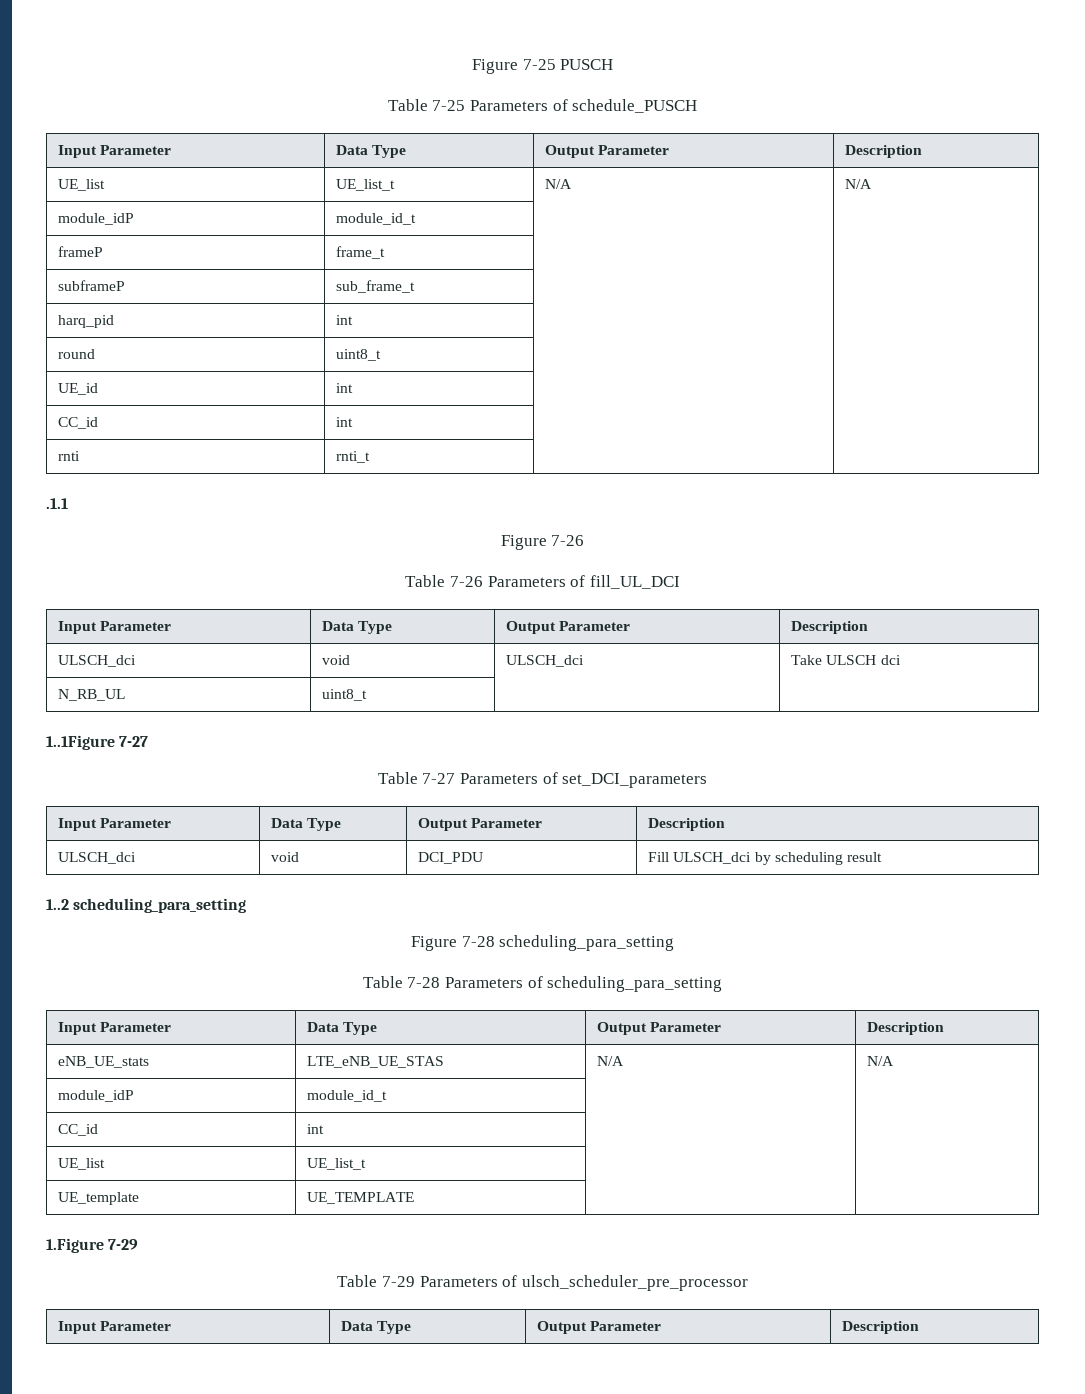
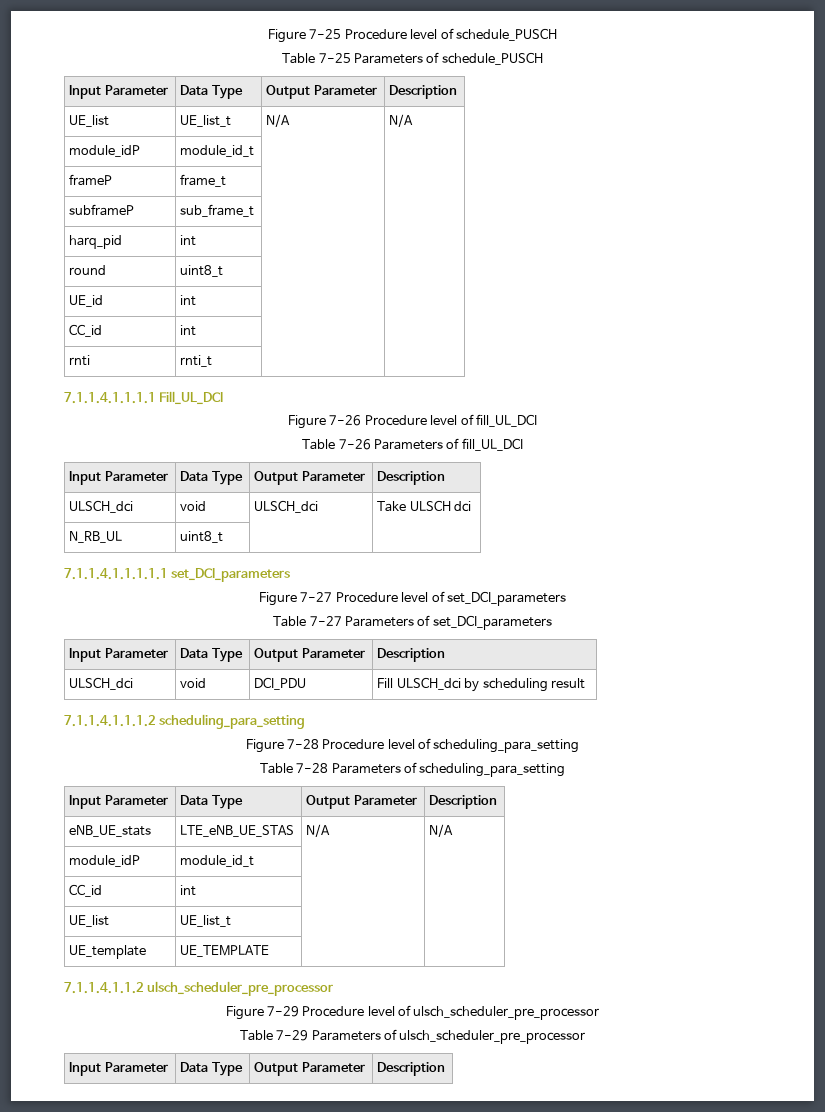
[560,59,614,70] PUSCH -> [344,28,557,41] Procedure level of schedule_PUSCH
[46,498,68,509] .1.1 -> [64,391,224,405] 7.1.1.4.1.1.1.1 Fill_UL_DCI
(585, 540) none -> [364,414,537,427] Procedure level of fill_UL_DCI
[46,735,149,750] 1..1Figure 7-27 -> [64,568,291,582] [259,591,566,606] 7.1.1.4.1.1.1.1.1 set_DCI_parameters // Figure 7-27 Procedure level of set_DCI_parameters
[46,899,69,910] 1..2 -> [64,715,156,727] 7.1.1.4.1.1.1.2
(495, 941) none -> [322,738,432,750] Procedure level of
[46,1238,139,1253] 1.Figure 7-29 -> [64,981,334,996] [225,1005,600,1020] 7.1.1.4.1.1.2 ulsch_scheduler_pre_processor // Figure 7-29 Procedure level of ulsch_scheduler_pre_processor

